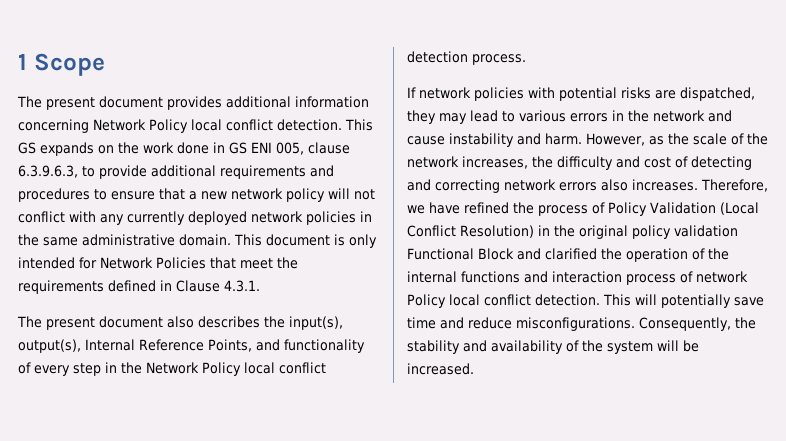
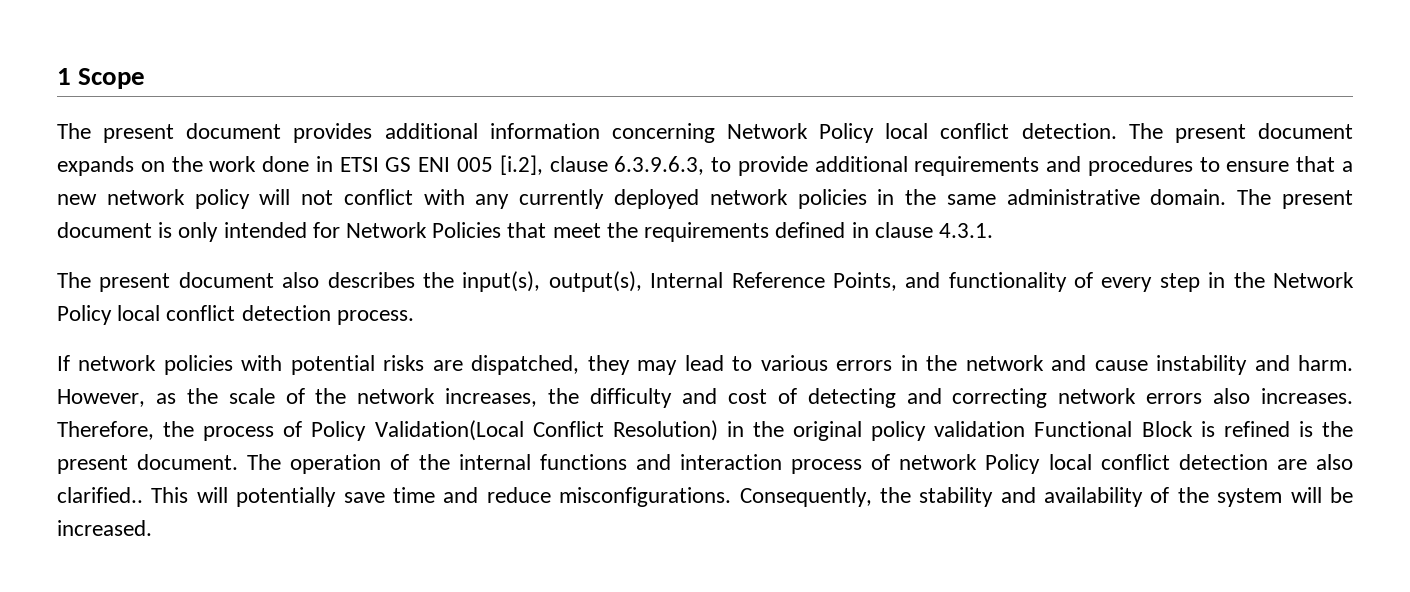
[345,119,373,131] [18,142,36,154] This GS -> [1128,123,1353,143] The present document
(225, 147) none -> [339,157,379,172] ETSI
[276,142,304,155] 005, -> [456,155,543,175] 005 [i.2],
[234,234,262,246] This -> [1237,189,1354,209] The present
[176,280,220,292] Clause -> [874,222,933,238] clause
[407,202,509,214] we have refined -> (154, 430) none
[650,202,759,215] Validation (Local -> [374,420,524,441] Validation(Local
[517,248,622,260] and clarified the -> [1200,421,1353,437] [57,454,282,474] is refined is the present document. The
[535,294,600,306] detection. -> [1178,454,1353,470] [57,487,143,503] detection are also clarified..

